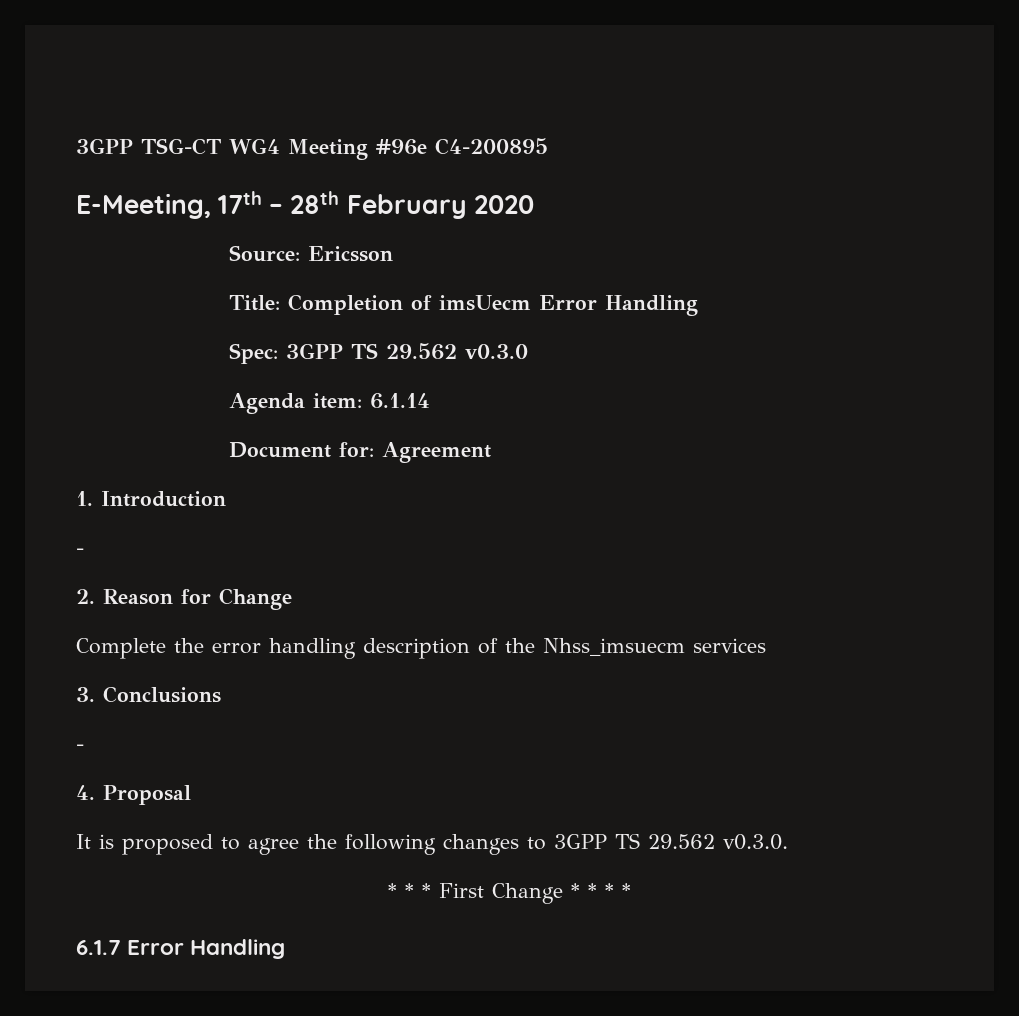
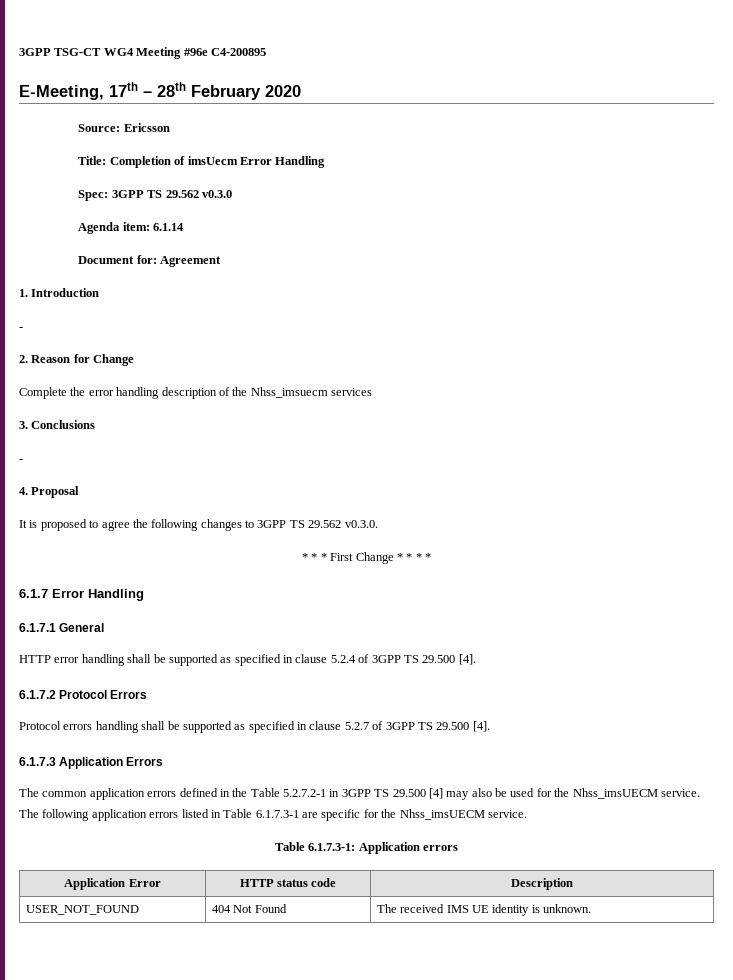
(286, 949) none -> [19,623,105,632] [19,654,476,666] [19,690,148,699] [19,721,490,733] [19,757,164,769] [19,788,700,800] [19,809,527,821] [274,842,459,854] [64,878,161,890] [239,878,337,887] [511,878,573,890] [25,905,139,915] [211,904,287,913] [376,904,592,916] // 6.1.7.1 General // HTTP error handling shall be supported as specified in clause 5.2.4 of 3GPP TS 29.500 [4]. // 6.1.7.2 Protocol Errors // Protocol errors handling shall be supported as specified in clause 5.2.7 of 3GPP TS 29.500 [4]. // 6.1.7.3 Application Errors // The common application errors defined in the Table 5.2.7.2-1 in 3GPP TS 29.500 [4] may also be used for the Nhss_imsUECM service. The following application errors listed in Table 6.1.7.3-1 are specific for the Nhss_imsUECM service. // Table 6.1.7.3-1: Application errors // Application Error | HTTP status code | Description // USER_NOT_FOUND | 404 Not Found | The received IMS UE identity is unknown.

